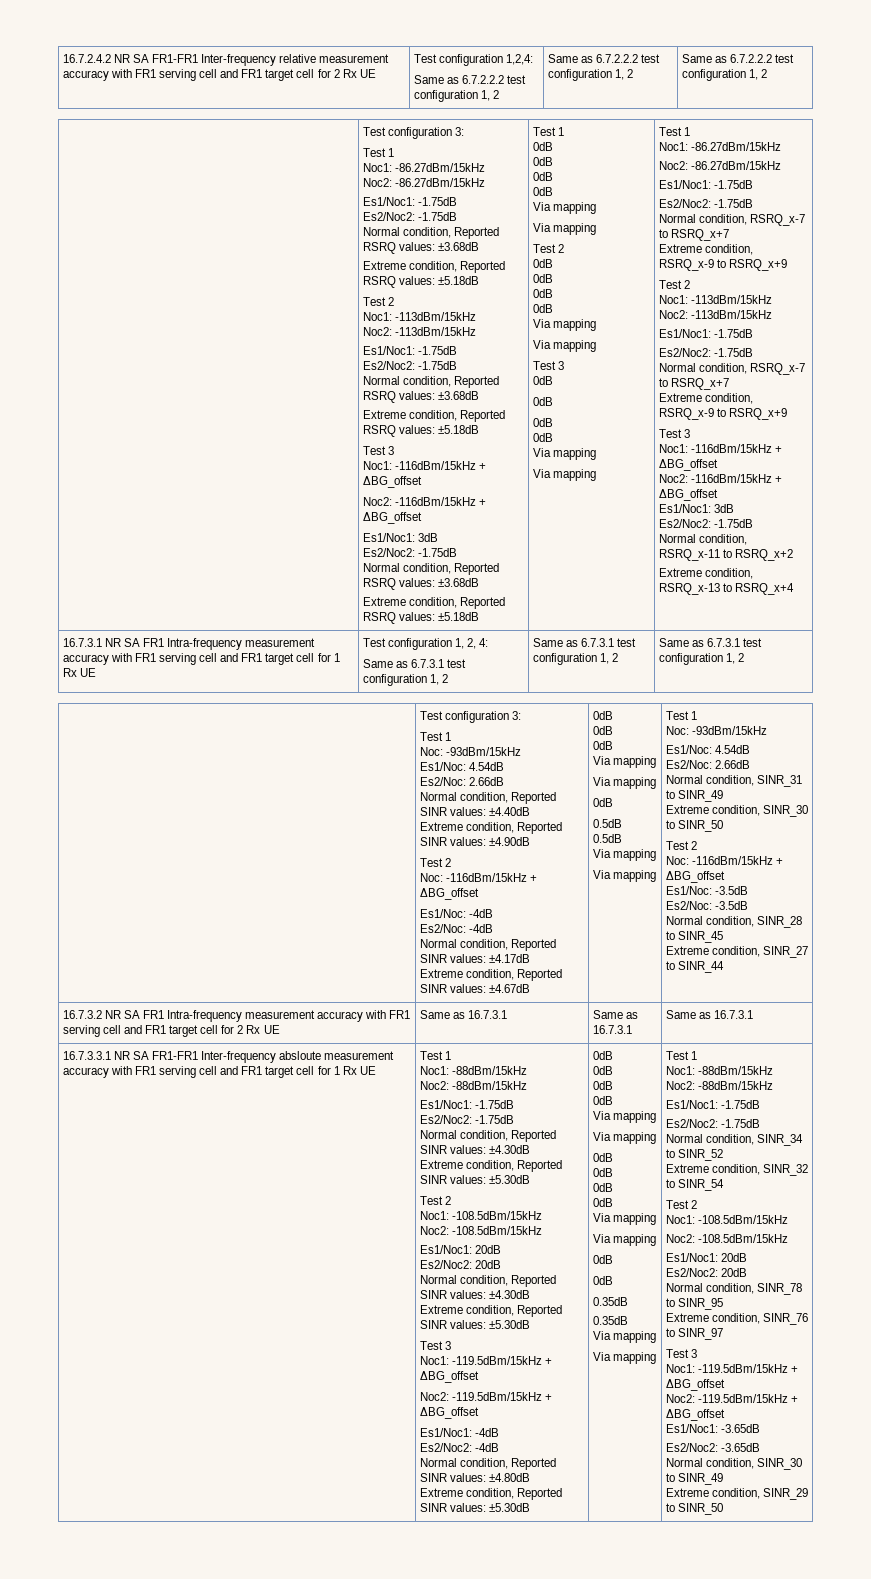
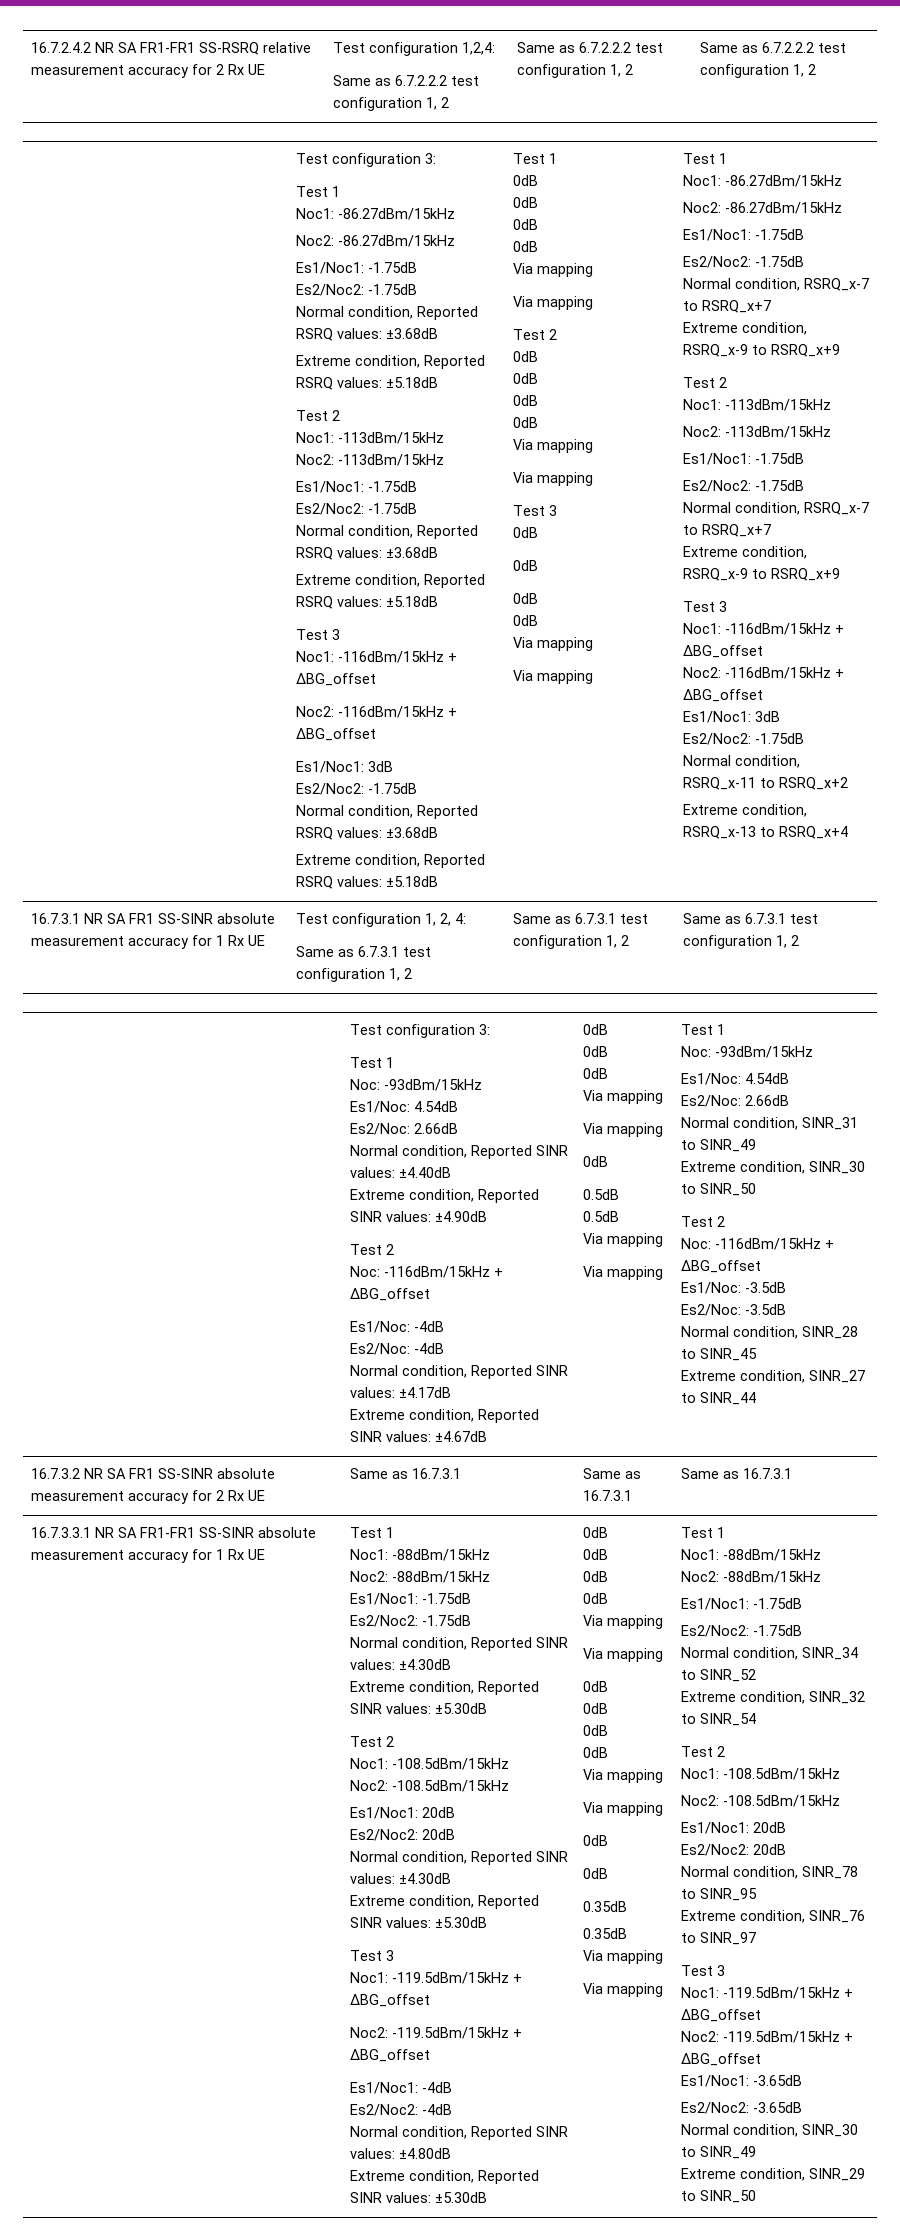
[201,54,277,66] Inter-frequency -> [198,42,259,55] SS-RSRQ
[110,69,315,81] with FR1 serving cell and FR1 target cell -> (189, 72) none
[167,638,316,650] [62,653,315,665] Intra-frequency measurement accuracy with FR1 serving cell and FR1 target cell -> [157,913,275,924] [30,936,189,949] SS-SINR absolute measurement accuracy
[167,1010,411,1022] [62,1025,219,1037] Intra-frequency measurement accuracy with FR1 serving cell and FR1 target cell -> [157,1468,275,1479] [30,1491,189,1504] SS-SINR absolute measurement accuracy
[201,1051,395,1063] [62,1066,315,1078] Inter-frequency absloute measurement accuracy with FR1 serving cell and FR1 target cell -> [198,1527,316,1538] [30,1550,189,1563] SS-SINR absolute measurement accuracy

